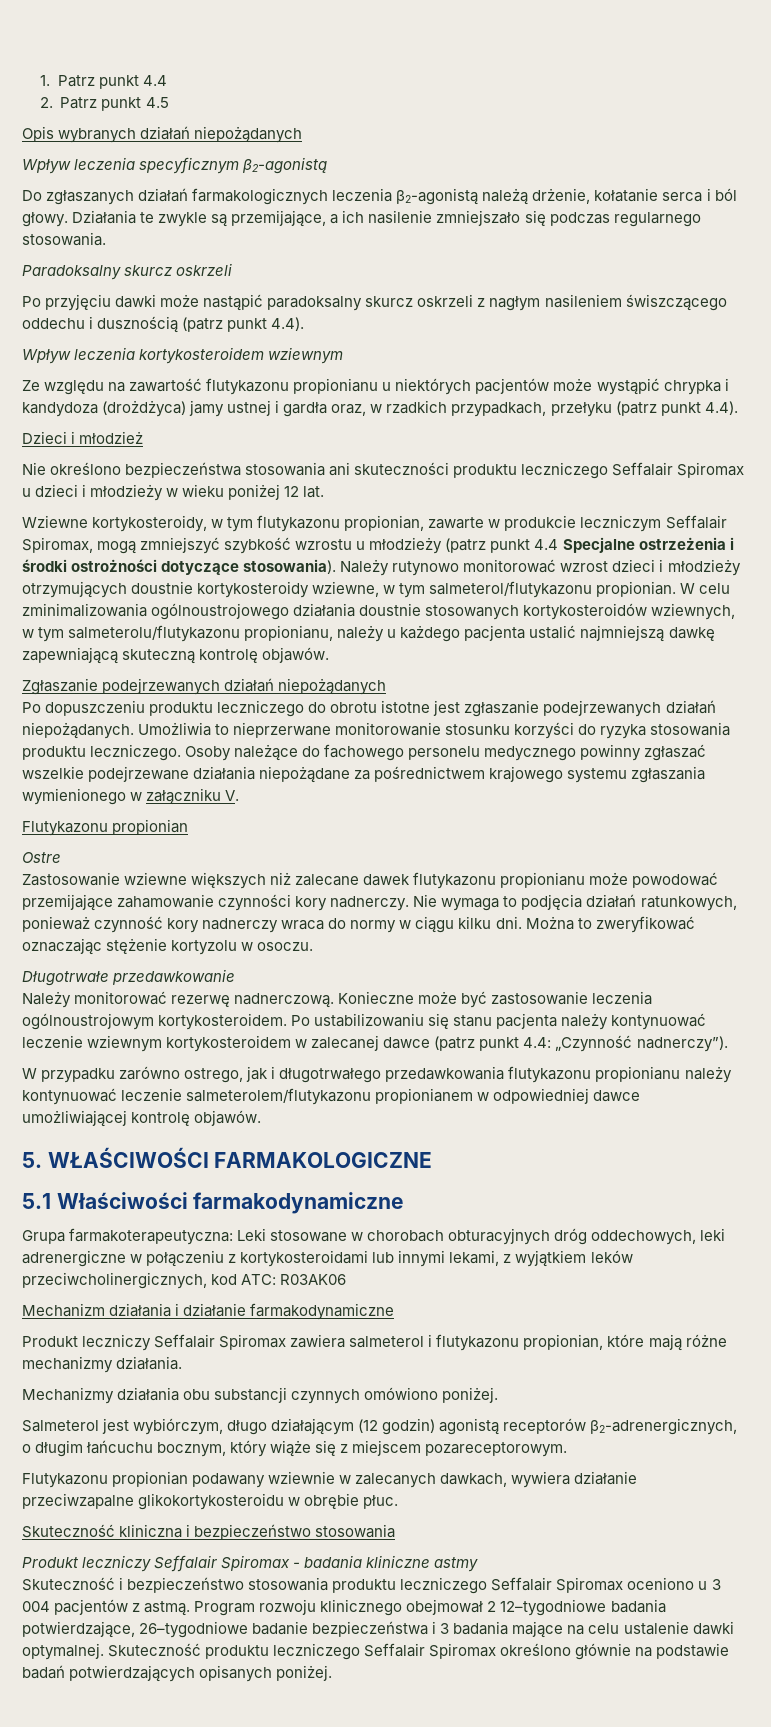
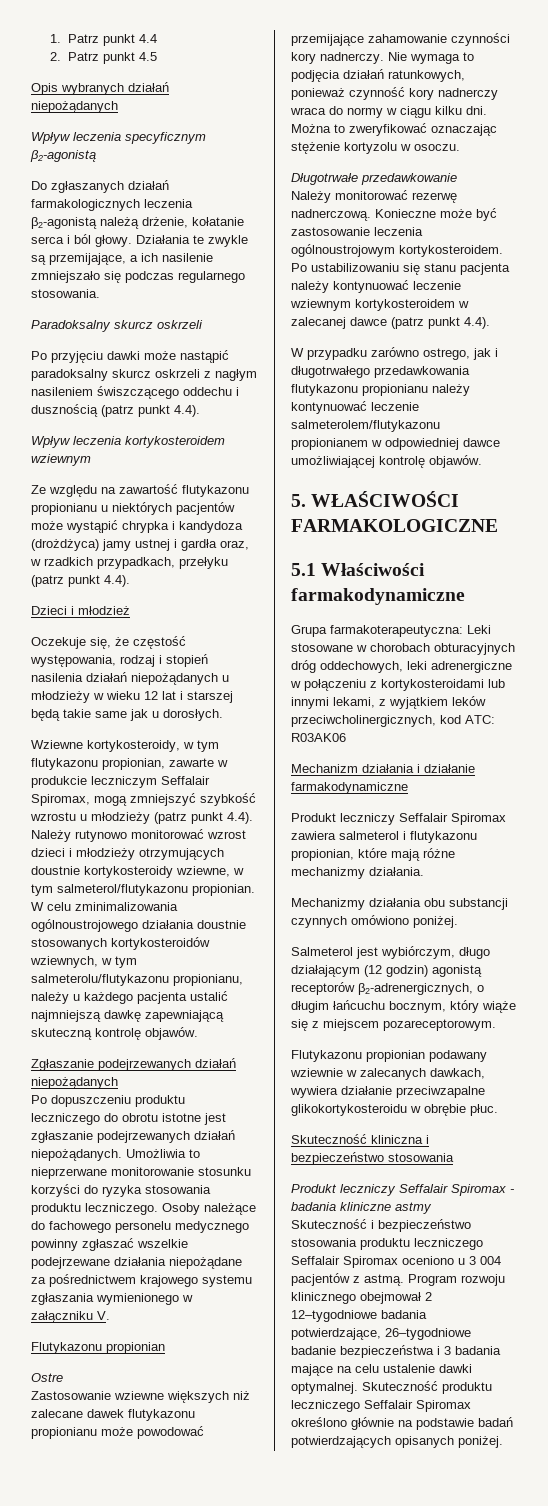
[22,462,745,479] [22,484,325,501] Nie określono bezpieczeństwa stosowania ani skuteczności produktu leczniczego Seffalair Spiromax u dzieci i młodzieży w wieku poniżej 12 lat. -> [31,636,186,649] [30,654,208,667] [31,672,229,685] [31,691,233,703] [31,709,223,721] Oczekuje się, że częstość występowania, rodzaj i stopień nasilenia działań niepożądanych u młodzieży w wieku 12 lat i starszej będą takie same jak u dorosłych.
[534,537,734,553] [22,559,337,575] 4.4 Specjalne ostrzeżenia i środki ostrożności dotyczące stosowania). -> [227,812,253,824] 4.4).
[523,1035,728,1052] 4.4: „Czynność nadnerczy”). -> [464,317,490,329] 4.4).

